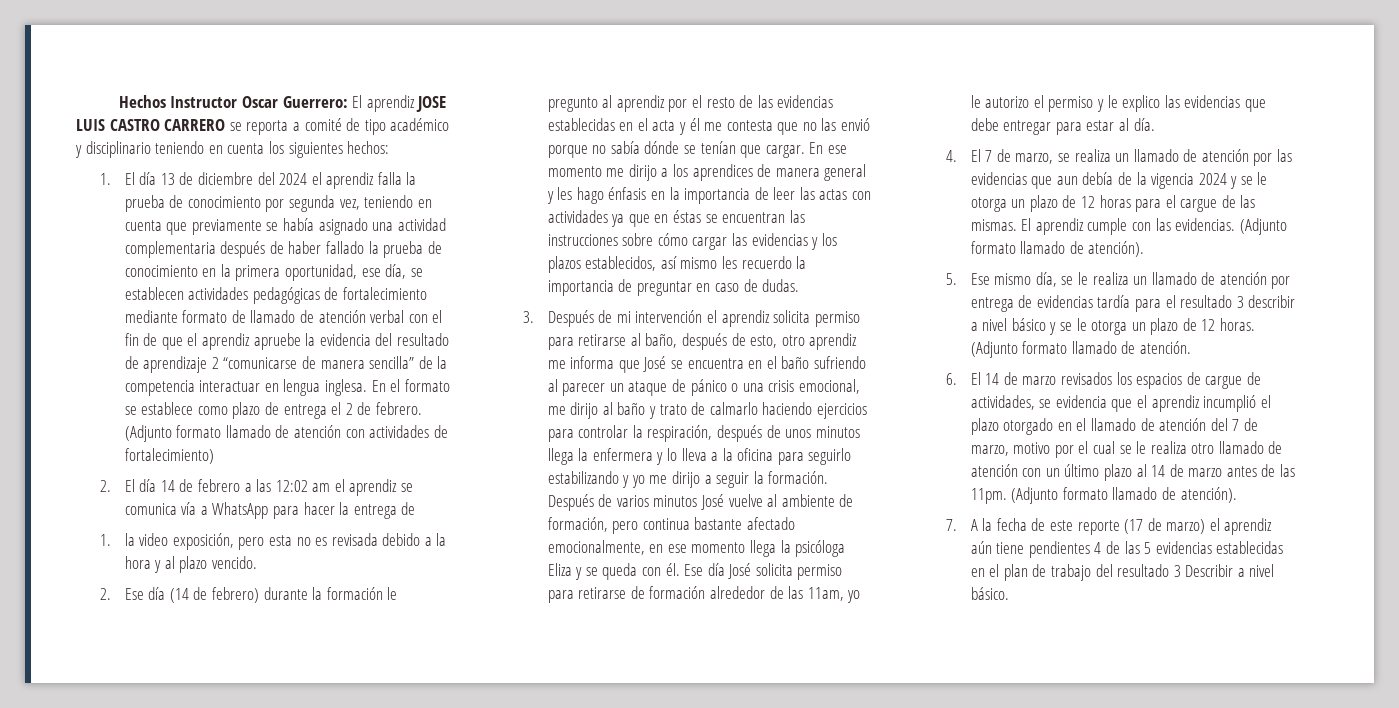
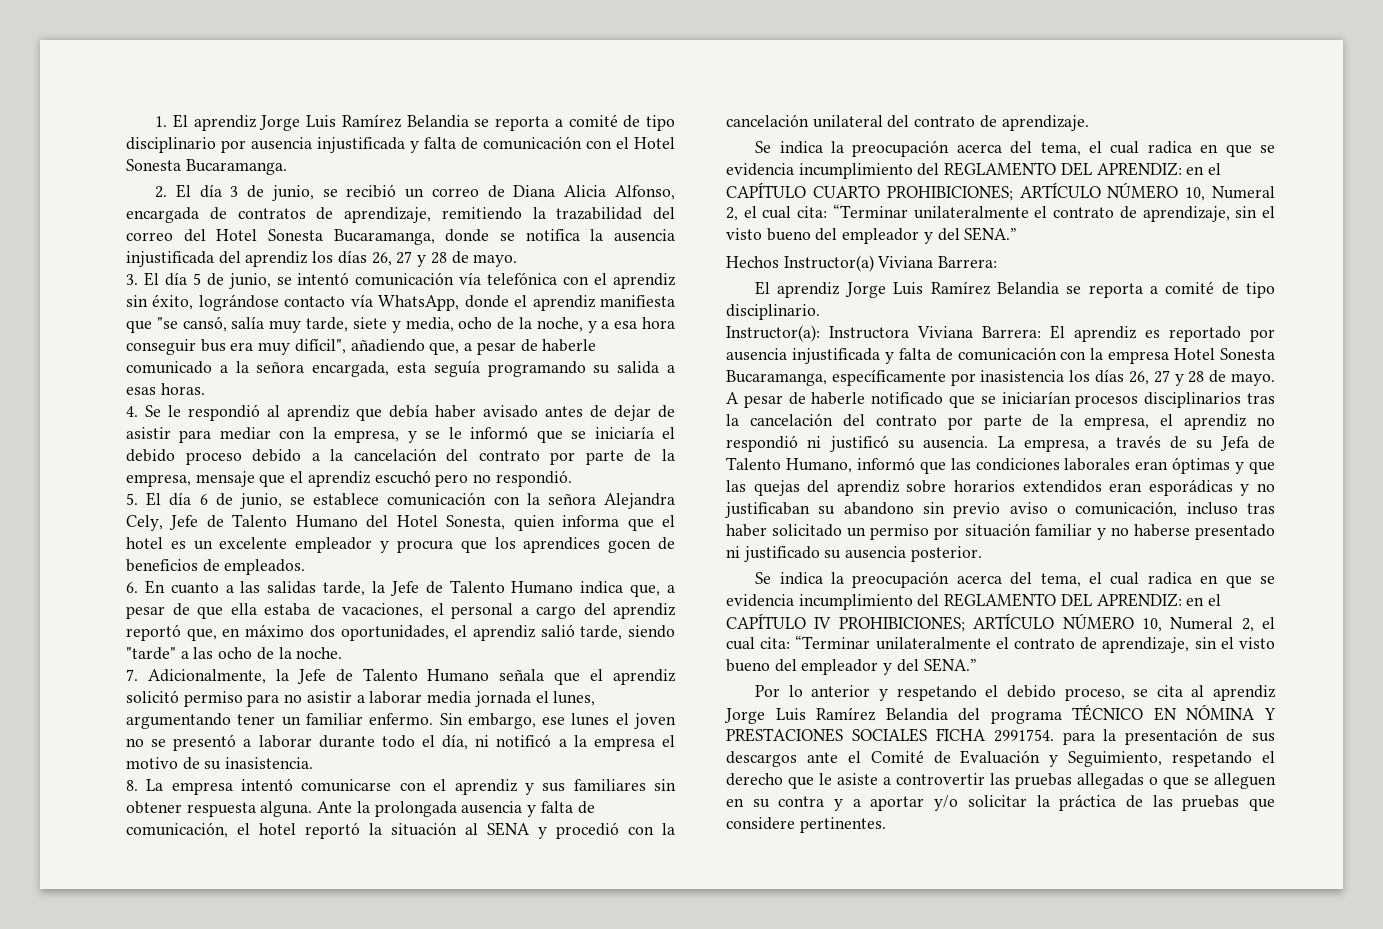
[118,95,447,112] [76,118,450,135] [75,141,390,158] [100,172,417,189] [124,195,432,212] [124,218,446,235] [124,241,442,258] [124,264,423,281] [124,287,427,304] [124,310,443,323] [124,333,449,350] [124,356,448,373] [124,379,450,396] [124,402,422,419] [124,425,448,442] [124,448,214,464] [100,479,414,496] [124,502,416,519] [100,533,447,550] [124,556,257,573] [100,587,398,603] [547,95,834,112] [547,118,871,135] [547,141,847,158] [547,164,867,181] [546,187,872,204] [547,210,805,227] [547,233,837,250] [547,256,807,273] [547,279,800,296] [523,310,860,327] [547,333,858,350] [547,356,866,373] [547,379,860,396] [547,402,867,419] [547,425,860,442] [547,448,852,465] [547,471,829,488] [547,494,854,511] [547,517,795,534] [547,540,846,557] [547,563,843,580] [547,586,861,603] [970,95,1266,112] [970,118,1155,135] [946,149,1293,166] [970,172,1268,189] [970,195,1256,212] [970,218,1287,235] [970,241,1145,257] [946,272,1291,289] [970,295,1296,312] [970,318,1256,335] [970,341,1191,358] [946,372,1261,389] [970,395,1271,412] [970,418,1258,435] [970,441,1283,458] [970,464,1296,481] [970,487,1237,504] [946,518,1273,535] [970,541,1284,558] [970,564,1275,581] [970,587,1009,600] Hechos Instructor Oscar Guerrero: El aprendiz JOSE LUIS CASTRO CARRERO se reporta a comité de tipo académico y disciplinario teniendo en cuenta los siguientes hechos: // 1. El día 13 de diciembre del 2024 el aprendiz falla la prueba de conocimiento por segunda vez, teniendo en cuenta que previamente se había asignado una actividad complementaria después de haber fallado la prueba de conocimiento en la primera oportunidad, ese día, se establecen actividades pedagógicas de fortalecimiento mediante formato de llamado de atención verbal con el fin de que el aprendiz apruebe la evidencia del resultado de aprendizaje 2 “comunicarse de manera sencilla” de la competencia interactuar en lengua inglesa. En el formato se establece como plazo de entrega el 2 de febrero. (Adjunto formato llamado de atención con actividades de fortalecimiento) // 2. El día 14 de febrero a las 12:02 am el aprendiz se comunica vía a WhatsApp para hacer la entrega de // 1. la video exposición, pero esta no es revisada debido a la hora y al plazo vencido. // 2. Ese día (14 de febrero) durante la formación le pregunto al aprendiz por el resto de las evidencias establecidas en el acta y él me contesta que no las envió porque no sabía dónde se tenían que cargar. En ese momento me dirijo a los aprendices de manera general y les hago énfasis en la importancia de leer las actas con actividades ya que en éstas se encuentran las instrucciones sobre cómo cargar las evidencias y los plazos establecidos, así mismo les recuerdo la importancia de preguntar en caso de dudas. // 3. Después de mi intervención el aprendiz solicita permiso para retirarse al baño, después de esto, otro aprendiz me informa que José se encuentra en el baño sufriendo al parecer un ataque de pánico o una crisis emocional, me dirijo al baño y trato de calmarlo haciendo ejercicios para controlar la respiración, después de unos minutos llega la enfermera y lo lleva a la oficina para seguirlo estabilizando y yo me dirijo a seguir la formación. Después de varios minutos José vuelve al ambiente de formación, pero continua bastante afectado emocionalmente, en ese momento llega la psicóloga Eliza y se queda con él. Ese día José solicita permiso para retirarse de formación alrededor de las 11am, yo le autorizo el permiso y le explico las evidencias que debe entregar para estar al día. // 4. El 7 de marzo, se realiza un llamado de atención por las evidencias que aun debía de la vigencia 2024 y se le otorga un plazo de 12 horas para el cargue de las mismas. El aprendiz cumple con las evidencias. (Adjunto formato llamado de atención). // 5. Ese mismo día, se le realiza un llamado de atención por entrega de evidencias tardía para el resultado 3 describir a nivel básico y se le otorga un plazo de 12 horas. (Adjunto formato llamado de atención. // 6. El 14 de marzo revisados los espacios de cargue de actividades, se evidencia que el aprendiz incumplió el plazo otorgado en el llamado de atención del 7 de marzo, motivo por el cual se le realiza otro llamado de atención con un último plazo al 14 de marzo antes de las 11pm. (Adjunto formato llamado de atención). // 7. A la fecha de este reporte (17 de marzo) el aprendiz aún tiene pendientes 4 de las 5 evidencias establecidas en el plan de trabajo del resultado 3 Describir a nivel básico. -> [155,114,675,131] [126,136,675,153] [126,159,287,175] [155,184,676,201] [126,207,675,223] [126,229,675,245] [126,250,518,267] [126,272,676,289] [126,294,676,311] [126,316,675,333] [126,338,597,355] [126,360,675,377] [126,383,205,395] [126,404,675,421] [126,426,675,443] [126,448,675,465] [126,470,572,487] [126,492,676,509] [126,514,675,531] [126,537,675,553] [126,559,306,575] [126,580,675,597] [126,603,676,619] [126,624,675,641] [126,647,343,660] [126,668,676,685] [126,690,596,707] [126,713,677,729] [126,734,676,751] [126,757,314,770] [126,778,677,795] [126,801,595,817] [126,822,675,839] [726,114,1089,131] [755,140,1276,157] [726,162,1222,179] [726,182,1275,201] [726,204,1275,222] [726,227,1018,244] [726,255,998,272] [755,281,1275,298] [726,304,820,320] [726,325,1275,342] [726,347,1275,364] [726,369,1275,386] [726,391,1275,408] [726,413,1275,430] [726,435,1275,452] [726,457,1275,474] [726,479,1275,496] [725,501,1275,518] [726,523,1275,540] [726,546,982,562] [755,571,1276,588] [726,593,1222,610] [726,613,1275,632] [726,635,1275,653] [726,658,977,675] [755,685,1276,701] [724,704,1276,724] [726,728,1275,745] [726,750,1275,767] [726,773,1276,789] [726,794,1275,811] [726,817,886,833] 1. El aprendiz Jorge Luis Ramírez Belandia se reporta a comité de tipo disciplinario por ausencia injustificada y falta de comunicación con el Hotel Sonesta Bucaramanga. // 2. El día 3 de junio, se recibió un correo de Diana Alicia Alfonso, encargada de contratos de aprendizaje, remitiendo la trazabilidad del correo del Hotel Sonesta Bucaramanga, donde se notifica la ausencia injustificada del aprendiz los días 26, 27 y 28 de mayo. // 3. El día 5 de junio, se intentó comunicación vía telefónica con el aprendiz sin éxito, lográndose contacto vía WhatsApp, donde el aprendiz manifiesta que "se cansó, salía muy tarde, siete y media, ocho de la noche, y a esa hora conseguir bus era muy difícil", añadiendo que, a pesar de haberle comunicado a la señora encargada, esta seguía programando su salida a esas horas. // 4. Se le respondió al aprendiz que debía haber avisado antes de dejar de asistir para mediar con la empresa, y se le informó que se iniciaría el debido proceso debido a la cancelación del contrato por parte de la empresa, mensaje que el aprendiz escuchó pero no respondió. // 5. El día 6 de junio, se establece comunicación con la señora Alejandra Cely, Jefe de Talento Humano del Hotel Sonesta, quien informa que el hotel es un excelente empleador y procura que los aprendices gocen de beneficios de empleados. // 6. En cuanto a las salidas tarde, la Jefe de Talento Humano indica que, a pesar de que ella estaba de vacaciones, el personal a cargo del aprendiz reportó que, en máximo dos oportunidades, el aprendiz salió tarde, siendo "tarde" a las ocho de la noche. // 7. Adicionalmente, la Jefe de Talento Humano señala que el aprendiz solicitó permiso para no asistir a laborar media jornada el lunes, argumentando tener un familiar enfermo. Sin embargo, ese lunes el joven no se presentó a laborar durante todo el día, ni notificó a la empresa el motivo de su inasistencia. // 8. La empresa intentó comunicarse con el aprendiz y sus familiares sin obtener respuesta alguna. Ante la prolongada ausencia y falta de comunicación, el hotel reportó la situación al SENA y procedió con la cancelación unilateral del contrato de aprendizaje. // Se indica la preocupación acerca del tema, el cual radica en que se evidencia incumplimiento del REGLAMENTO DEL APRENDIZ: en el CAPÍTULO CUARTO PROHIBICIONES; ARTÍCULO NÚMERO 10, Numeral 2, el cual cita: “Terminar unilateralmente el contrato de aprendizaje, sin el visto bueno del empleador y del SENA.” // Hechos Instructor(a) Viviana Barrera: // El aprendiz Jorge Luis Ramírez Belandia se reporta a comité de tipo disciplinario. // Instructor(a): Instructora Viviana Barrera: El aprendiz es reportado por ausencia injustificada y falta de comunicación con la empresa Hotel Sonesta Bucaramanga, específicamente por inasistencia los días 26, 27 y 28 de mayo. A pesar de haberle notificado que se iniciarían procesos disciplinarios tras la cancelación del contrato por parte de la empresa, el aprendiz no respondió ni justificó su ausencia. La empresa, a través de su Jefa de Talento Humano, informó que las condiciones laborales eran óptimas y que las quejas del aprendiz sobre horarios extendidos eran esporádicas y no justificaban su abandono sin previo aviso o comunicación, incluso tras haber solicitado un permiso por situación familiar y no haberse presentado ni justificado su ausencia posterior. // Se indica la preocupación acerca del tema, el cual radica en que se evidencia incumplimiento del REGLAMENTO DEL APRENDIZ: en el CAPÍTULO IV PROHIBICIONES; ARTÍCULO NÚMERO 10, Numeral 2, el cual cita: “Terminar unilateralmente el contrato de aprendizaje, sin el visto bueno del empleador y del SENA.” // Por lo anterior y respetando el debido proceso, se cita al aprendiz Jorge Luis Ramírez Belandia del programa TÉCNICO EN NÓMINA Y PRESTACIONES SOCIALES FICHA 2991754. para la presentación de sus descargos ante el Comité de Evaluación y Seguimiento, respetando el derecho que le asiste a controvertir las pruebas allegadas o que se alleguen en su contra y a aportar y/o solicitar la práctica de las pruebas que considere pertinentes.

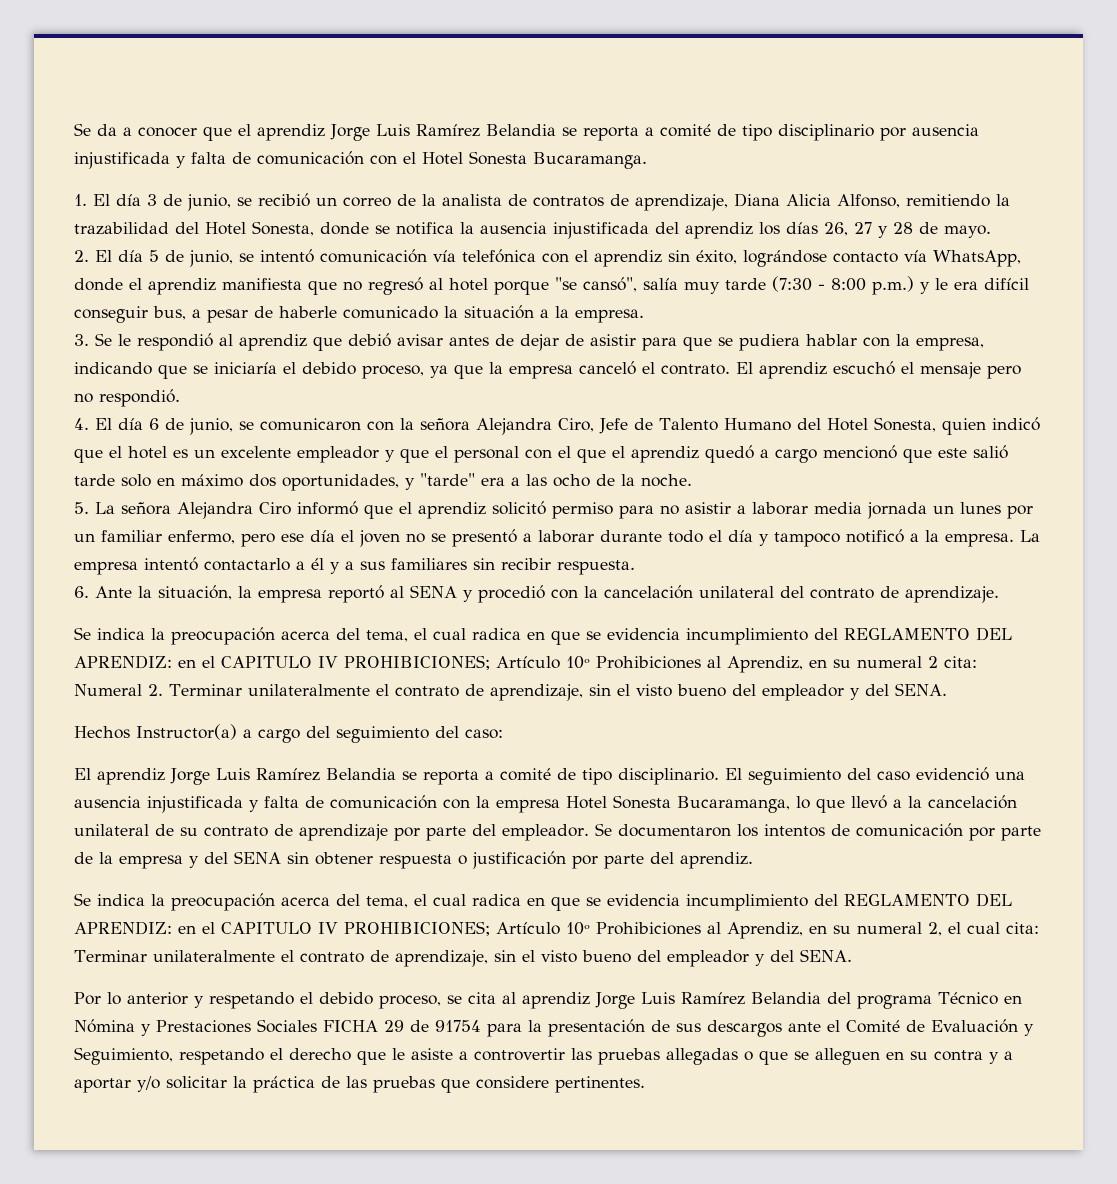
[155,114,188,128] 1. El -> [74,123,251,141] Se da a conocer que el
[155,186,168,198] 2. -> [74,194,87,206] 1.
[513,185,676,200] [126,207,199,223] Diana Alicia Alfonso, encargada -> [422,194,502,206] la analista
(431, 215) none -> [734,193,900,208] Diana Alicia Alfonso,
[126,229,435,245] correo del Hotel Sonesta Bucaramanga, -> [205,221,314,236] Hotel Sonesta,
[126,274,138,285] 3. -> [74,250,89,262] 2.
[156,316,675,333] [126,338,460,355] "se cansó, salía muy tarde, siete y media, ocho de la noche, y a esa hora conseguir bus era muy difícil", añadiendo que, -> [343,276,1029,295] [74,306,186,323] no regresó al hotel porque "se cansó", salía muy tarde (7:30 - 8:00 p.m.) y le era difícil conseguir bus,
[219,360,675,377] [126,383,205,395] [126,406,138,417] a la señora encargada, esta seguía programando su salida a esas horas. // 4. -> [444,305,644,323] [74,334,89,346] la situación a la empresa. // 3.
[389,404,538,418] debía haber avisado -> [348,333,443,347] debió avisar
[219,426,529,443] mediar con la empresa, y se le informó -> [683,334,984,351] [74,362,152,375] que se pudiera hablar con la empresa, indicando
[185,448,675,465] [126,470,431,487] proceso debido a la cancelación del contrato por parte de la empresa, mensaje que el aprendiz escuchó -> [362,361,981,379] proceso, ya que la empresa canceló el contrato. El aprendiz escuchó el mensaje
[126,493,138,505] 5. -> [74,418,89,430] 4.
[313,492,487,506] establece comunicación -> [260,418,361,431] comunicaron
[126,515,163,531] Cely, -> [558,418,594,432] Ciro,
[562,515,620,527] informa -> [991,417,1040,431] indicó
[396,537,675,553] [126,559,306,575] [126,580,675,597] [126,603,676,619] [126,624,675,641] [126,647,176,660] procura que los aprendices gocen de beneficios de empleados. // 6. En cuanto a las salidas tarde, la Jefe de Talento Humano indica que, a pesar de que ella estaba de vacaciones, el personal a cargo del aprendiz reportó que, en máximo dos oportunidades, el aprendiz salió tarde, siendo "tarde" -> [400,445,1008,463] [74,473,505,491] que el personal con el que el aprendiz quedó a cargo mencionó que este salió tarde solo en máximo dos oportunidades, y "tarde" era
[126,668,545,684] 7. Adicionalmente, la Jefe de Talento Humano señala -> [74,501,358,519] 5. La señora Alejandra Ciro informó
[535,691,596,706] [126,713,610,729] el lunes, argumentando tener un familiar enfermo. Sin embargo, ese lunes -> [933,502,1033,519] [74,530,335,547] un lunes por un familiar enfermo, pero ese día
[442,734,676,751] [126,757,314,770] [126,778,677,795] [126,801,595,817] [126,822,457,839] día, ni notificó a la empresa el motivo de su inasistencia. // 8. La empresa intentó comunicarse con el aprendiz y sus familiares sin obtener respuesta alguna. Ante la prolongada ausencia y falta de comunicación, el hotel reportó la situación -> [728,529,1040,547] [74,557,635,575] [74,585,384,603] día y tampoco notificó a la empresa. La empresa intentó contactarlo a él y a sus familiares sin recibir respuesta. // 6. Ante la situación, la empresa reportó
[726,182,1275,201] [726,204,908,221] CAPÍTULO CUARTO PROHIBICIONES; ARTÍCULO NÚMERO 10, Numeral 2, el cual cita: “Terminar -> [221,655,977,673] [74,684,242,696] CAPITULO IV PROHIBICIONES; Artículo 10º Prohibiciones al Aprendiz, en su numeral 2 cita: Numeral 2. Terminar
[964,227,1018,241] SENA.” -> [894,683,947,696] SENA.
[877,256,998,268] Viviana Barrera: -> [243,726,503,743] a cargo del seguimiento del caso:
[726,325,1275,342] // Instructor(a): Instructora Viviana Barrera: El aprendiz es reportado por -> [725,767,1025,785] El seguimiento del caso evidenció una
[831,369,1275,386] [726,391,1275,408] [726,413,1275,430] [726,435,1275,452] [726,457,1275,474] [726,479,1275,496] [725,501,1275,518] [726,523,1275,540] [726,546,982,562] específicamente por inasistencia los días 26, 27 y 28 de mayo. A pesar de haberle notificado que se iniciarían procesos disciplinarios tras la cancelación del contrato por parte de la empresa, el aprendiz no respondió ni justificó su ausencia. La empresa, a través de su Jefa de Talento Humano, informó que las condiciones laborales eran óptimas y que las quejas del aprendiz sobre horarios extendidos eran esporádicas y no justificaban su abandono sin previo aviso o comunicación, incluso tras haber solicitado un permiso por situación familiar y no haberse presentado ni justificado su ausencia posterior. -> [796,795,1017,813] [74,823,1041,841] [74,851,753,869] lo que llevó a la cancelación unilateral de su contrato de aprendizaje por parte del empleador. Se documentaron los intentos de comunicación por parte de la empresa y del SENA sin obtener respuesta o justificación por parte del aprendiz.
[726,613,1275,632] [726,635,871,650] CAPÍTULO IV PROHIBICIONES; ARTÍCULO NÚMERO 10, Numeral 2, el cual cita: “Terminar -> [221,921,1039,939] [74,950,147,962] CAPITULO IV PROHIBICIONES; Artículo 10º Prohibiciones al Aprendiz, en su numeral 2, el cual cita: Terminar
[923,658,977,672] SENA.” -> [799,949,852,962] SENA.
[1072,704,1276,721] [726,728,1054,742] TÉCNICO EN NÓMINA Y PRESTACIONES SOCIALES FICHA 2991754. -> [938,992,1022,1005] [74,1019,481,1036] Técnico en Nómina y Prestaciones Sociales FICHA 29 de 91754

